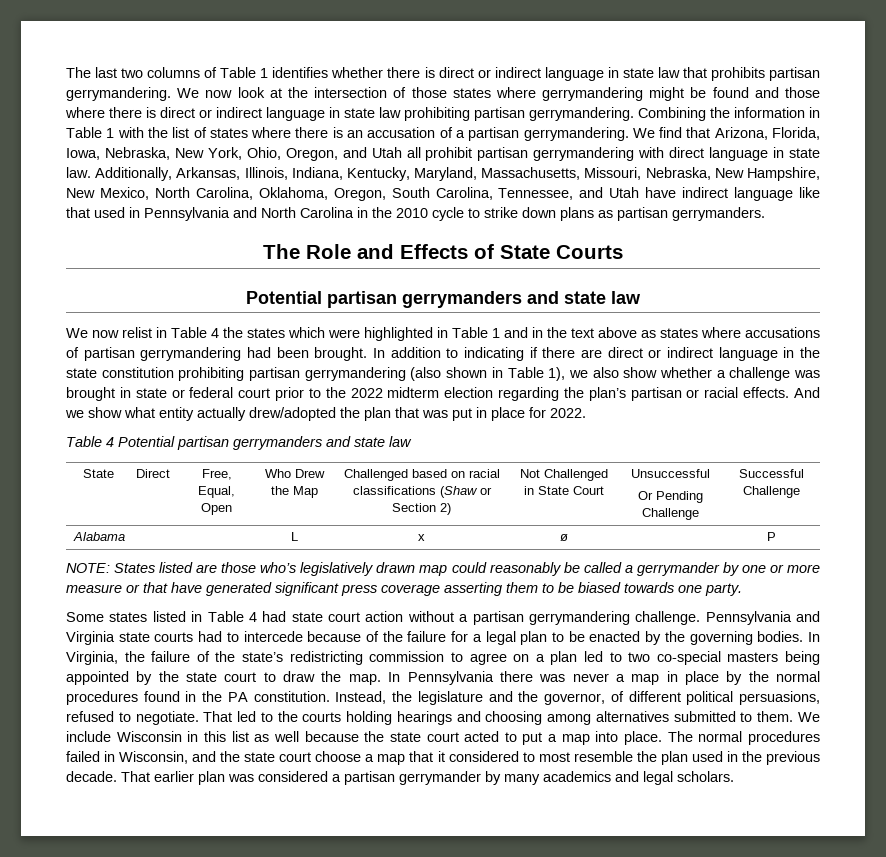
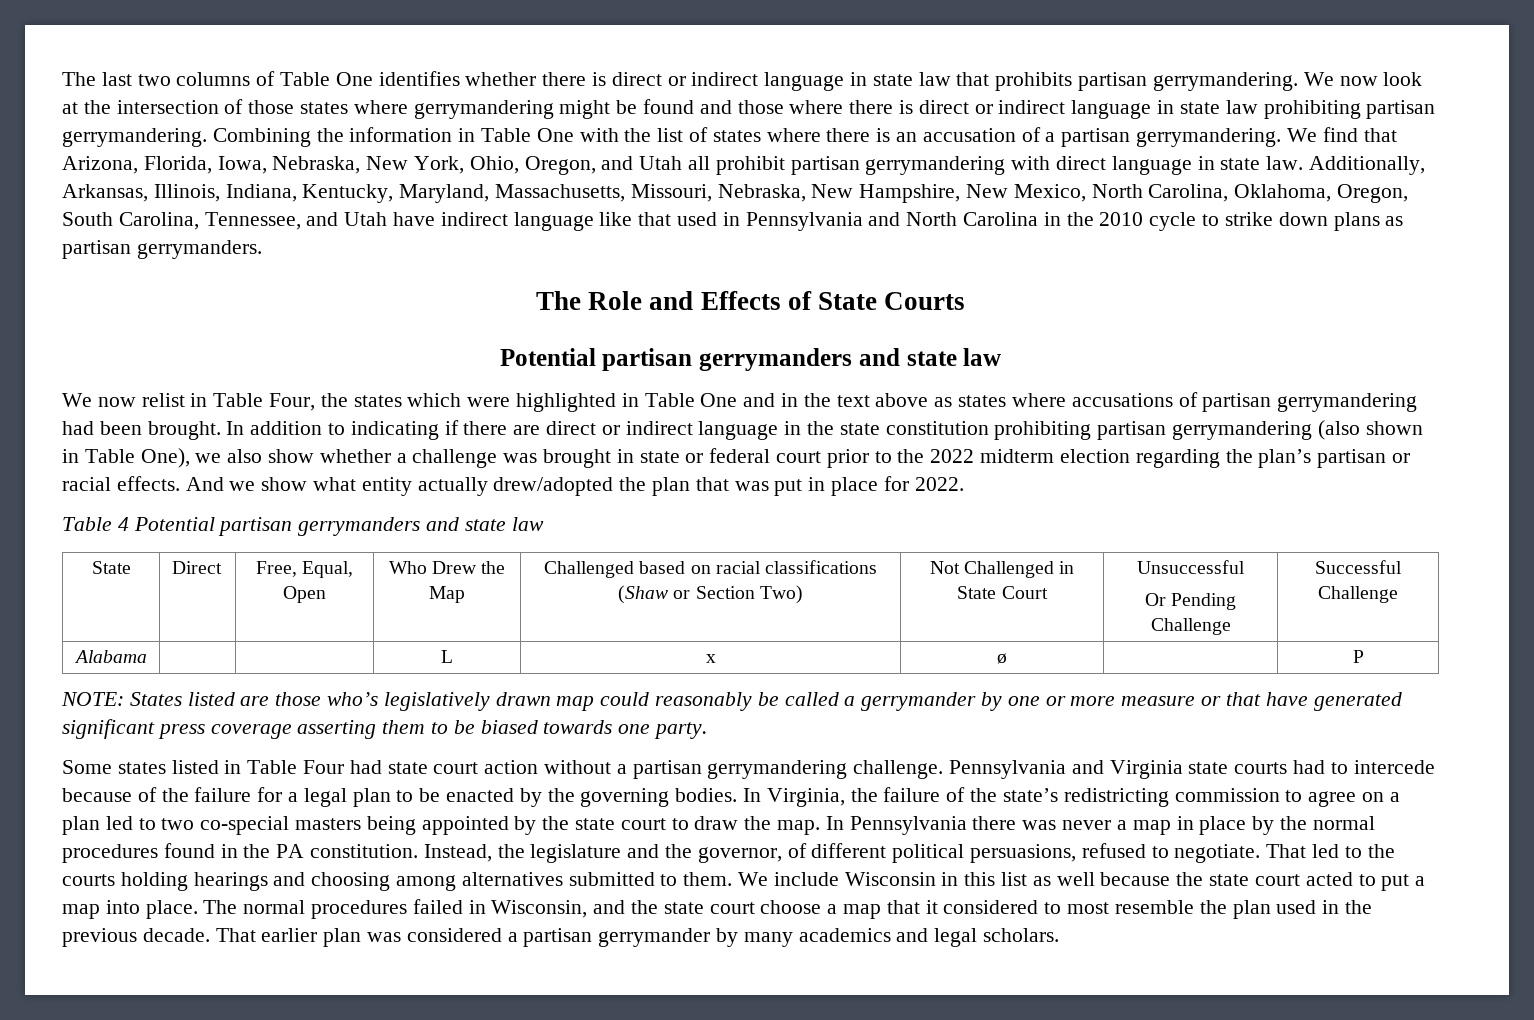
[260,68,269,78] 1 -> [335,72,373,86] One
[106,128,115,138] 1 -> [536,128,574,142] One
[211,328,219,338] 4 -> [269,393,316,411] Four,
[492,328,500,338] 1 -> [700,393,738,407] One
[548,367,566,381] 1), -> [140,448,190,468] One),
[440,503,451,515] 2) -> [759,585,803,604] Two)
[248,612,257,622] 4 -> [303,760,345,774] Four

